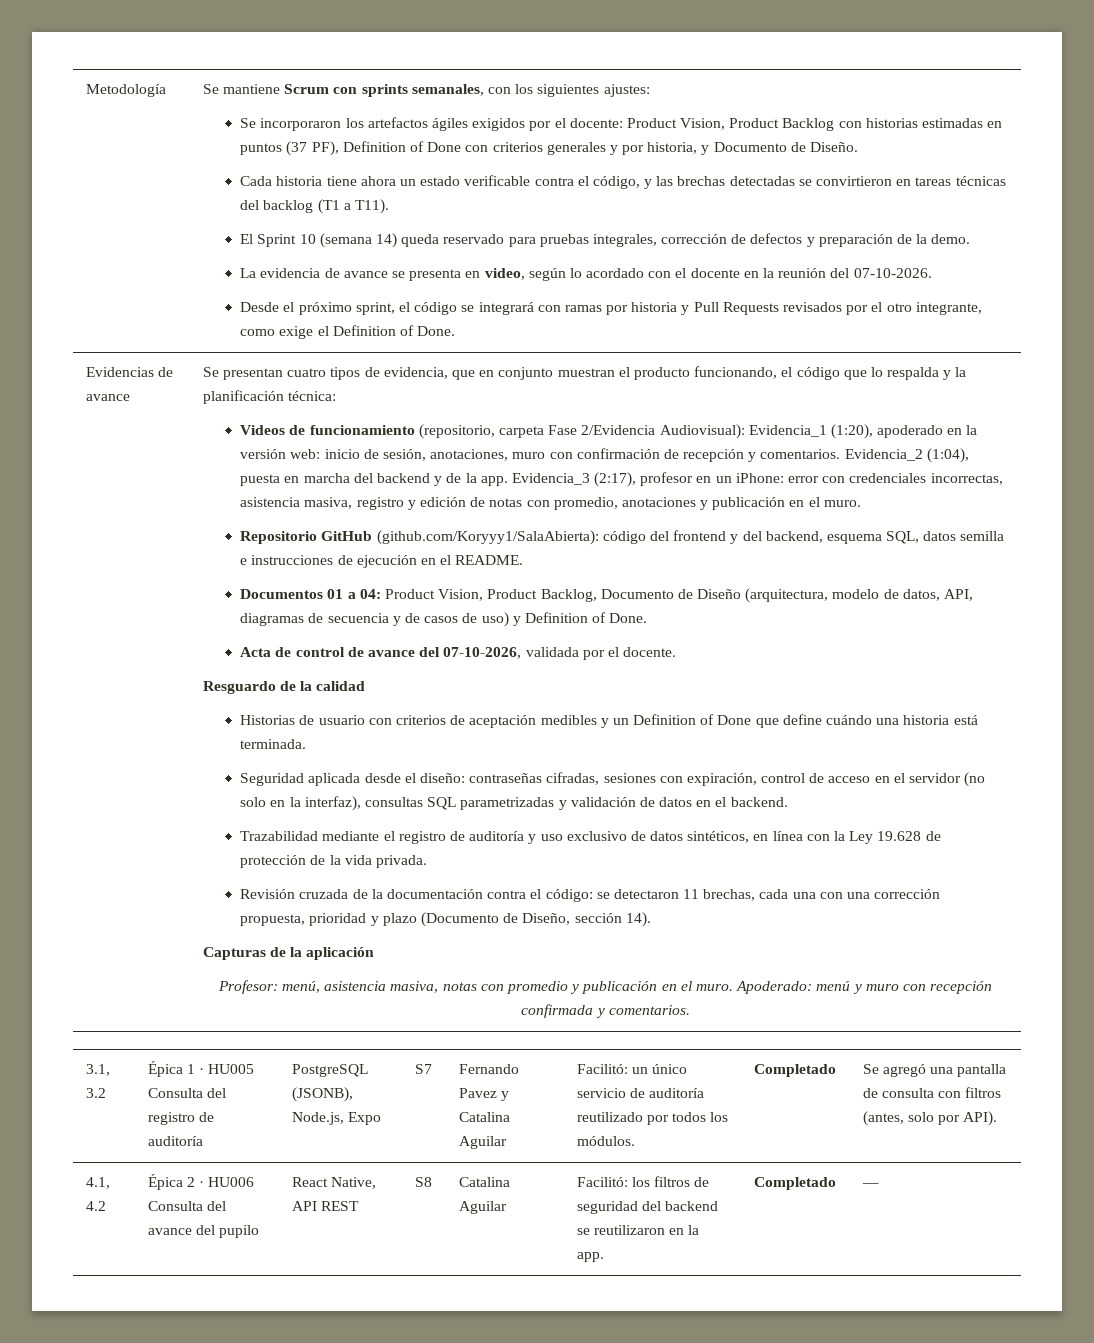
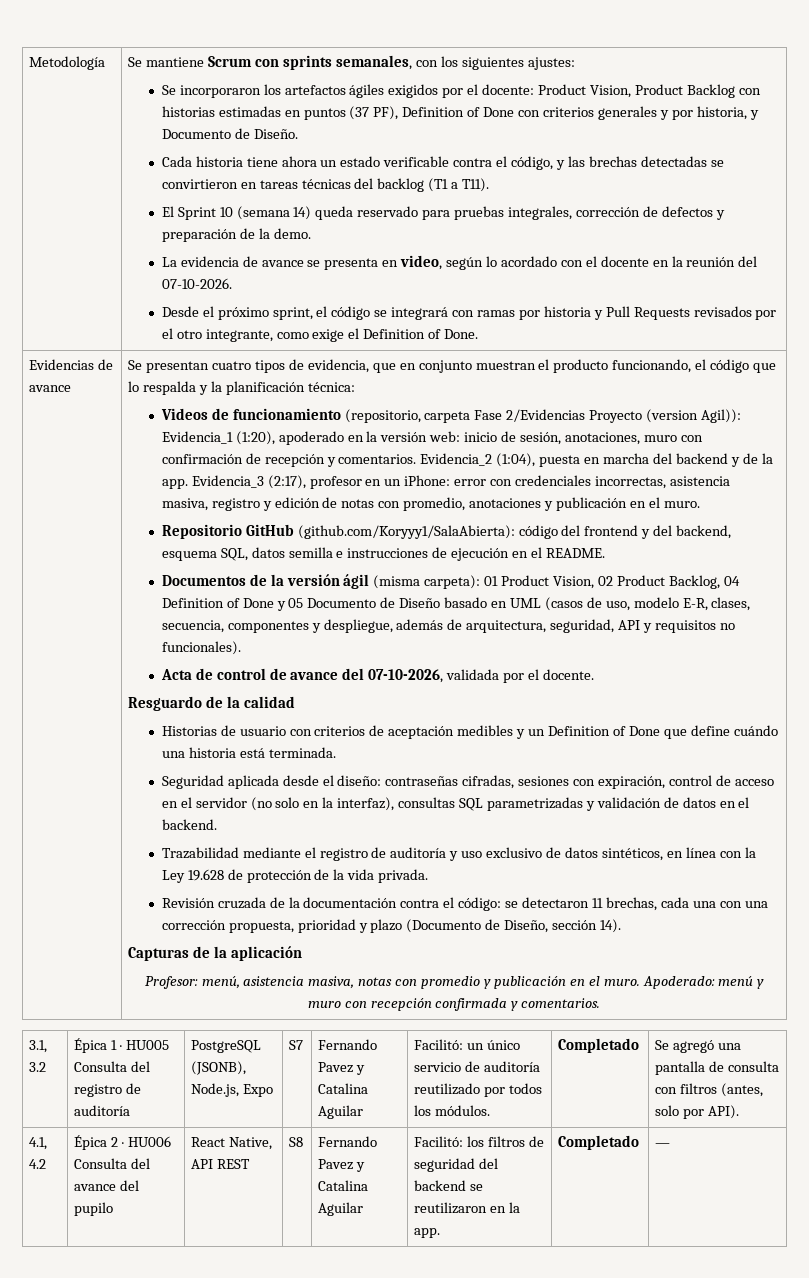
[581,424,745,439] 2/Evidencia Audiovisual): -> [506,409,742,423] 2/Evidencias Proyecto (version Agil)):
[327,589,484,601] 01 a 04: Product Vision, -> [249,574,613,589] de la versión ágil (misma carpeta): 01 Product Vision, 02
[600,588,974,603] [240,612,648,627] Documento de Diseño (arquitectura, modelo de datos, API, diagramas de secuencia y de casos de uso) y Definition of Done. -> [723,576,740,586] [161,597,751,611] [161,619,735,633] [161,641,241,655] 04 Definition of Done y 05 Documento de Diseño basado en UML (casos de uso, modelo E-R, clases, secuencia, componentes y despliegue, además de arquitectura, seguridad, API y requisitos no funcionales).
(432, 1182) none -> [318,1136,378,1147] [318,1159,366,1172] Fernando Pavez y

